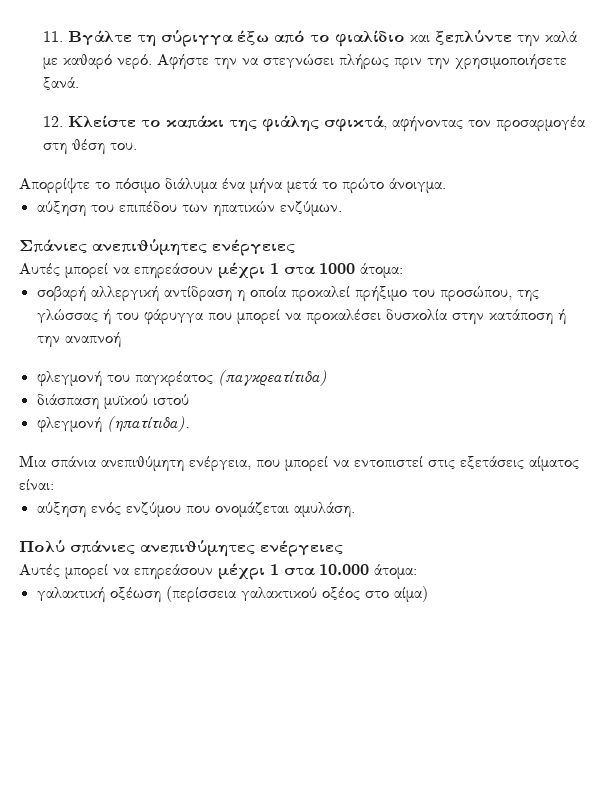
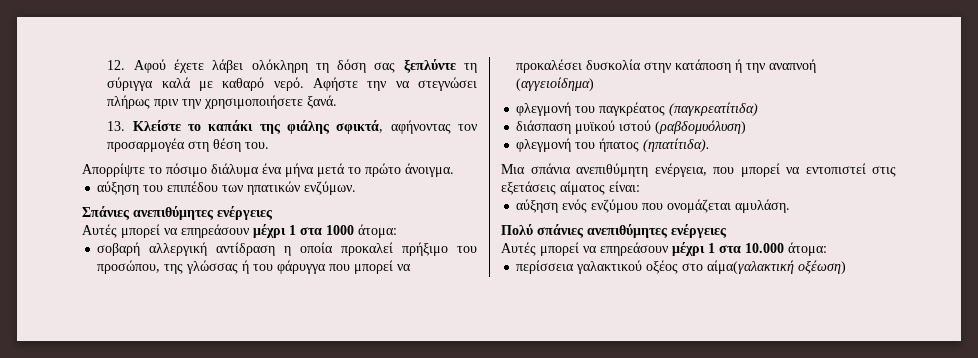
[43,30,541,47] 11. Βγάλτε τη σύριγγα έξω από το φιαλίδιο και ξεπλύντε την -> [107,59,477,73] [107,77,154,91] 12. Αφού έχετε λάβει ολόκληρη τη δόση σας ξεπλύντε τη σύριγγα
[43,116,64,127] 12. -> [107,121,126,131] 13.
(121, 340) none -> [516,77,595,91] (αγγειοίδημα)
[36,417,102,433] // φλεγμονή -> [655,120,747,134] [516,138,640,152] (ραβδομυόλυση) // φλεγμονή του ήπατος
[36,586,236,603] γαλακτική οξέωση (περίσσεια -> [516,260,575,274] περίσσεια
[393,586,428,603] αίμα) -> [707,260,847,274] αίμα(γαλακτική οξέωση)

